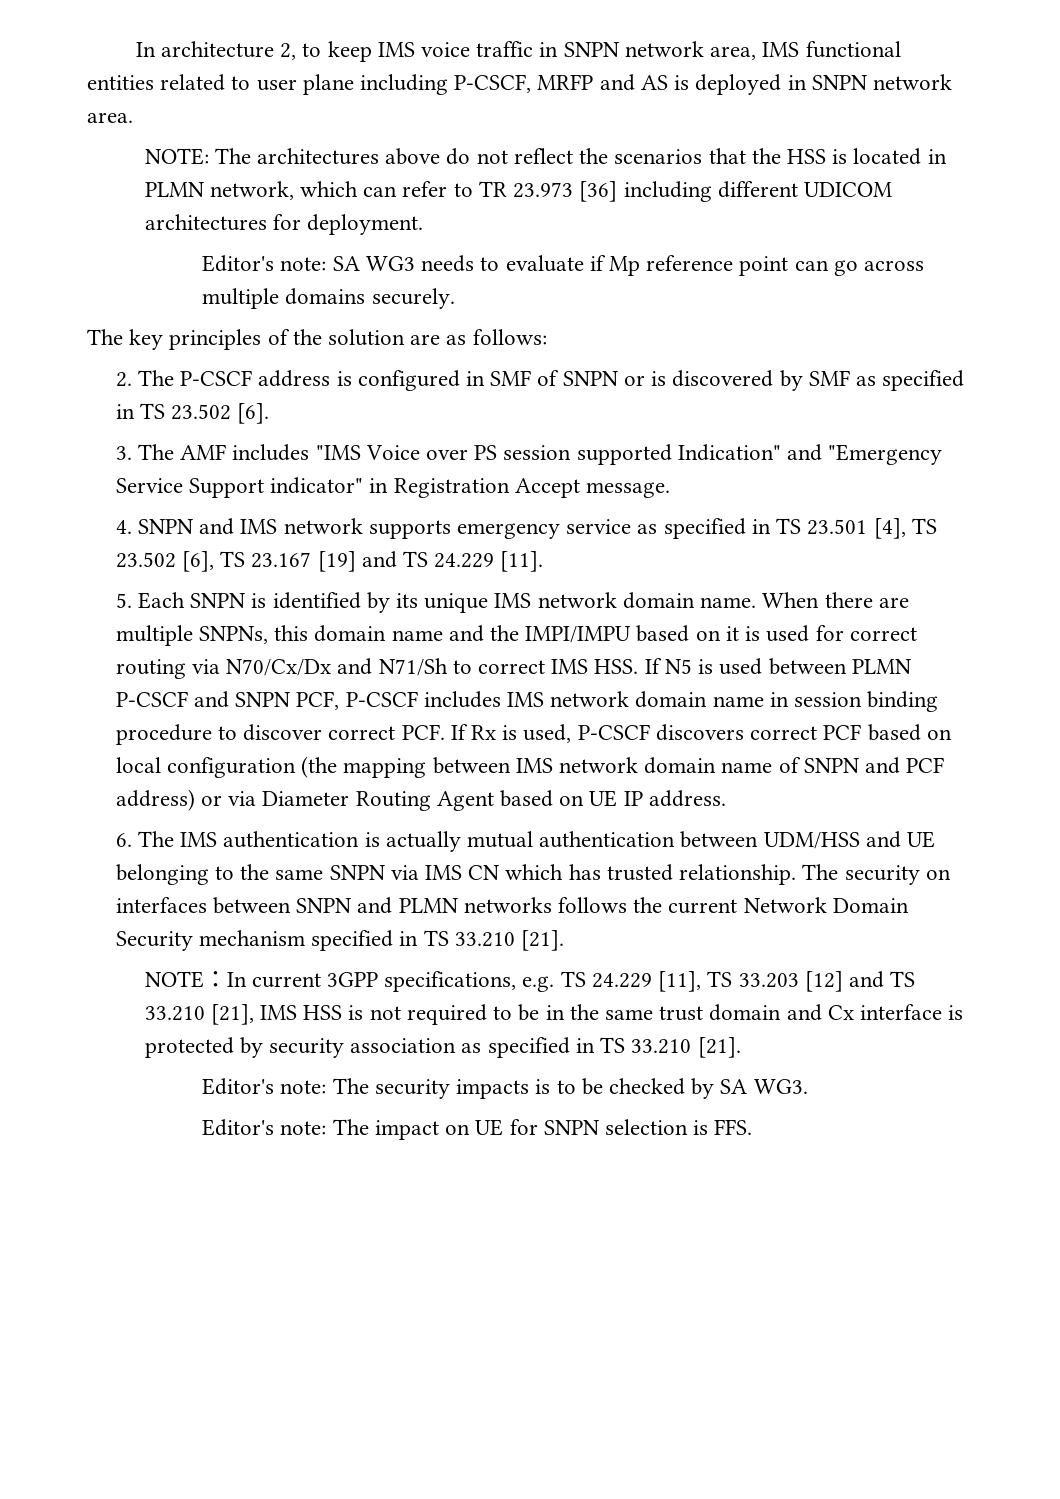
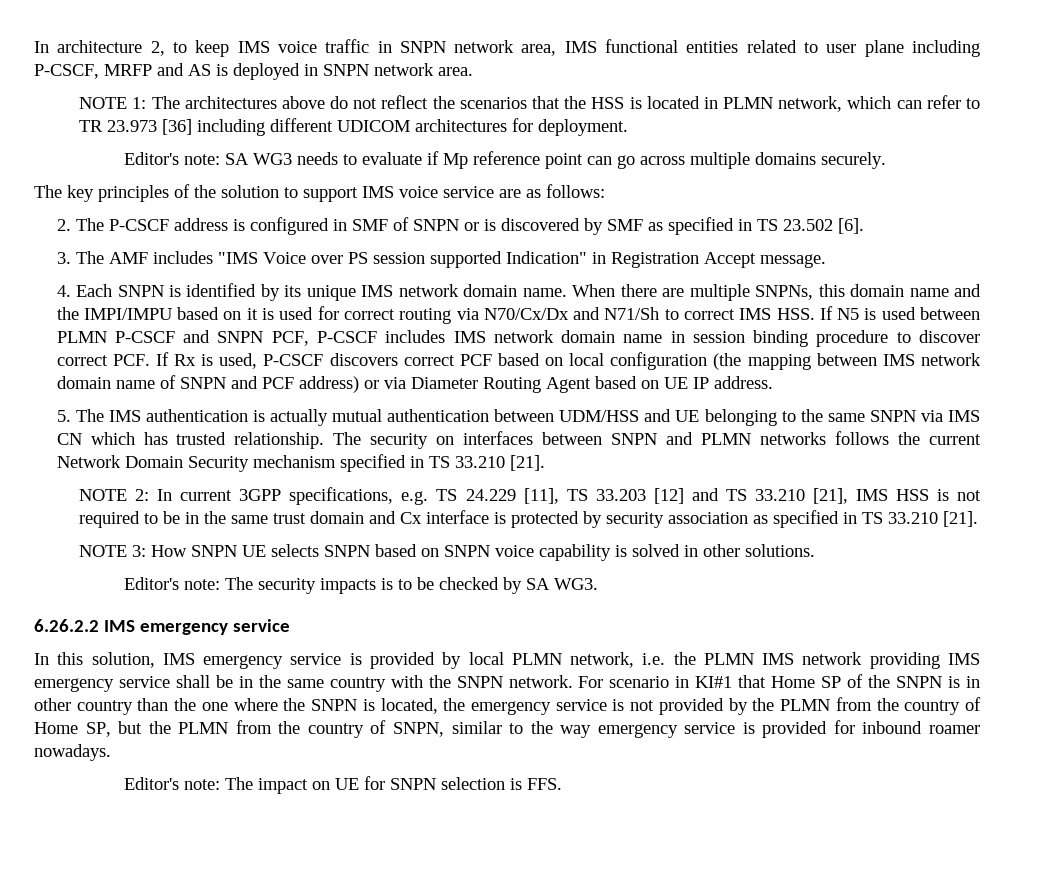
[144,148,209,165] NOTE: -> [79,97,147,109] NOTE 1:
(406, 337) none -> [284,186,494,202] to support IMS voice service
[787,444,943,465] [115,477,364,498] and "Emergency Service Support indicator" -> (587, 257) none
[138,518,937,539] [115,551,544,572] [115,593,132,608] SNPN and IMS network supports emergency service as specified in TS 23.501 [4], TS 23.502 [6], TS 23.167 [19] and TS 24.229 [11]. // 5. -> (71, 291) none
[115,833,132,847] 6. -> [56,410,71,422] 5.
[203,971,227,987] ： -> [135,489,150,501] 2:
(741, 1047) none -> [79,544,816,561] // NOTE 3: How SNPN UE selects SNPN based on SNPN voice capability is solved in other solutions.
(808, 1086) none -> [34,619,290,635] [34,652,981,669] [34,674,980,692] [34,697,982,715] [34,720,980,738] [34,744,111,761] // 6.26.2.2 IMS emergency service // In this solution, IMS emergency service is provided by local PLMN network, i.e. the PLMN IMS network providing IMS emergency service shall be in the same country with the SNPN network. For scenario in KI#1 that Home SP of the SNPN is in other country than the one where the SNPN is located, the emergency service is not provided by the PLMN from the country of Home SP, but the PLMN from the country of SNPN, similar to the way emergency service is provided for inbound roamer nowadays.

